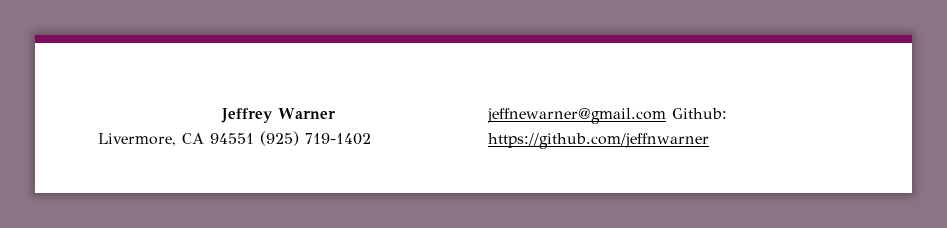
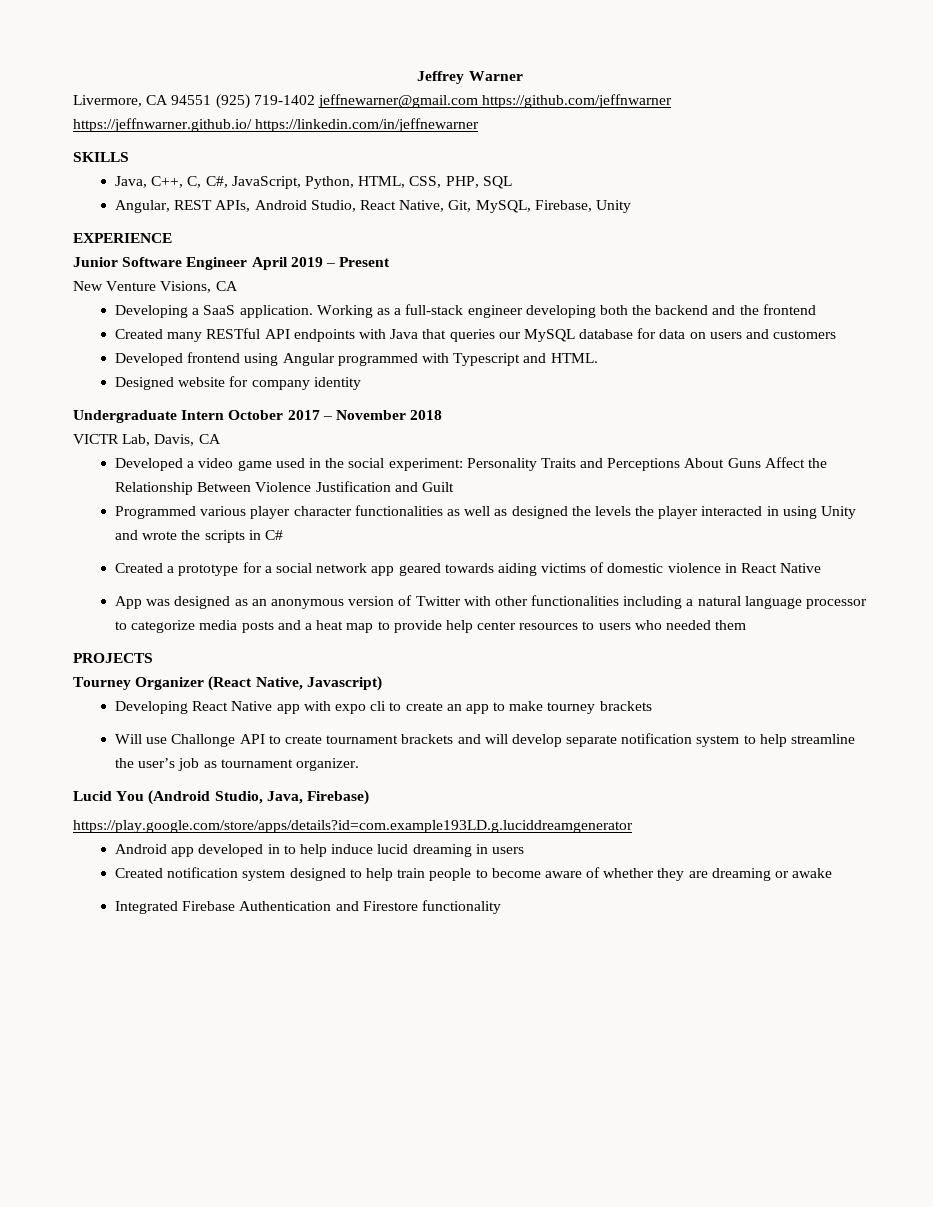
[672,108,727,119] Github: -> (478, 101) none
(709, 141) none -> [73,118,480,132] [73,152,129,162] [115,176,512,189] [115,200,631,213] [73,233,172,243] [73,257,391,270] [73,281,238,293] [115,304,816,318] [115,328,837,342] [115,352,598,366] [115,376,361,390] [73,410,443,423] [73,434,221,446] [115,457,827,471] [115,481,454,495] [115,505,856,519] [115,530,283,543] [115,562,822,576] [115,595,867,609] [115,620,747,633] [73,653,153,663] [73,676,382,691] [115,701,652,714] [115,733,855,747] [115,758,359,771] [73,790,369,805] [73,820,633,833] [115,844,524,857] [115,867,833,881] [115,900,501,914] // https://jeffnwarner.github.io/ https://linkedin.com/in/jeffnewarner // SKILLS // Java, C++, C, C#, JavaScript, Python, HTML, CSS, PHP, SQL // Angular, REST APIs, Android Studio, React Native, Git, MySQL, Firebase, Unity // EXPERIENCE // Junior Software Engineer April 2019 – Present // New Venture Visions, CA // Developing a SaaS application. Working as a full-stack engineer developing both the backend and the frontend // Created many RESTful API endpoints with Java that queries our MySQL database for data on users and customers // Developed frontend using Angular programmed with Typescript and HTML. // Designed website for company identity // Undergraduate Intern October 2017 – November 2018 // VICTR Lab, Davis, CA // Developed a video game used in the social experiment: Personality Traits and Perceptions About Guns Affect the Relationship Between Violence Justification and Guilt // Programmed various player character functionalities as well as designed the levels the player interacted in using Unity and wrote the scripts in C# // Created a prototype for a social network app geared towards aiding victims of domestic violence in React Native // App was designed as an anonymous version of Twitter with other functionalities including a natural language processor to categorize media posts and a heat map to provide help center resources to users who needed them // PROJECTS // Tourney Organizer (React Native, Javascript) // Developing React Native app with expo cli to create an app to make tourney brackets // Will use Challonge API to create tournament brackets and will develop separate notification system to help streamline the user’s job as tournament organizer. // Lucid You (Android Studio, Java, Firebase) // https://play.google.com/store/apps/details?id=com.example193LD.g.luciddreamgenerator // Android app developed in to help induce lucid dreaming in users // Created notification system designed to help train people to become aware of whether they are dreaming or awake // Integrated Firebase Authentication and Firestore functionality

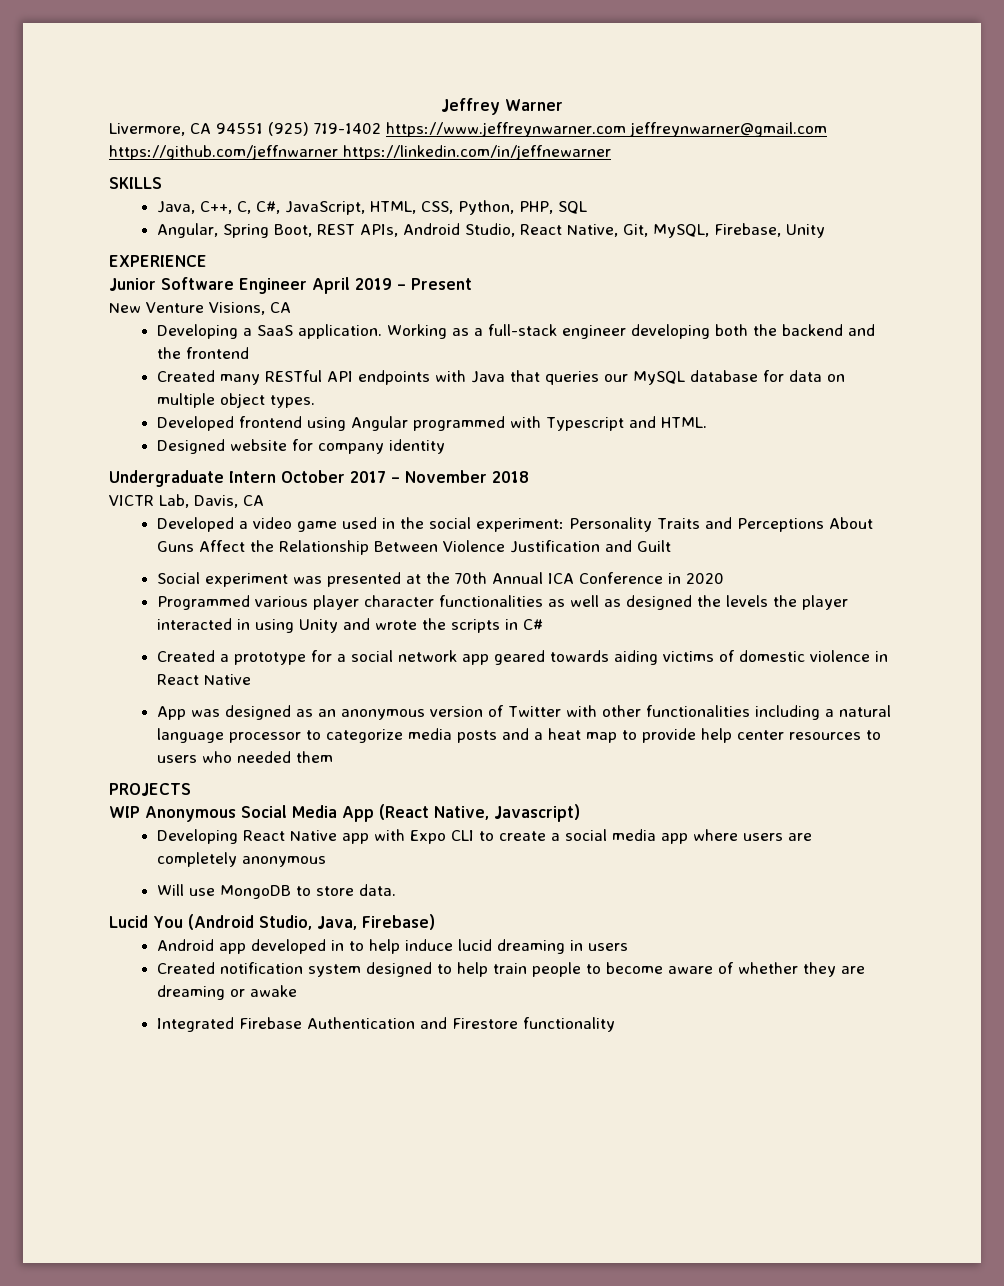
[317,94,478,108] jeffnewarner@gmail.com -> [386,122,827,137] https://www.jeffreynwarner.com jeffreynwarner@gmail.com
[73,118,252,132] // https://jeffnwarner.github.io/ -> (338, 152) none
[304,176,354,189] Python, -> (366, 208) none
(442, 182) none -> [458,200,515,215] Python,
(171, 206) none -> [223,224,313,238] Spring Boot,
[709,329,837,339] users and customers -> [157,393,316,408] multiple object types.
(454, 487) none -> [157,572,725,587] // Social experiment was presented at the 70th Annual ICA Conference in 2020
[73,677,205,690] Tourney Organizer -> [109,805,374,822] WIP Anonymous Social Media App
[334,701,652,714] [115,733,855,747] [115,758,359,771] expo cli to create an app to make tourney brackets // Will use Challonge API to create tournament brackets and will develop separate notification system to help streamline the user’s job as tournament organizer. -> [410,829,813,844] [157,852,327,867] [157,884,397,899] Expo CLI to create a social media app where users are completely anonymous // Will use MongoDB to store data.
[73,820,633,833] // https://play.google.com/store/apps/details?id=com.example193LD.g.luciddreamgenerator -> (435, 922) none

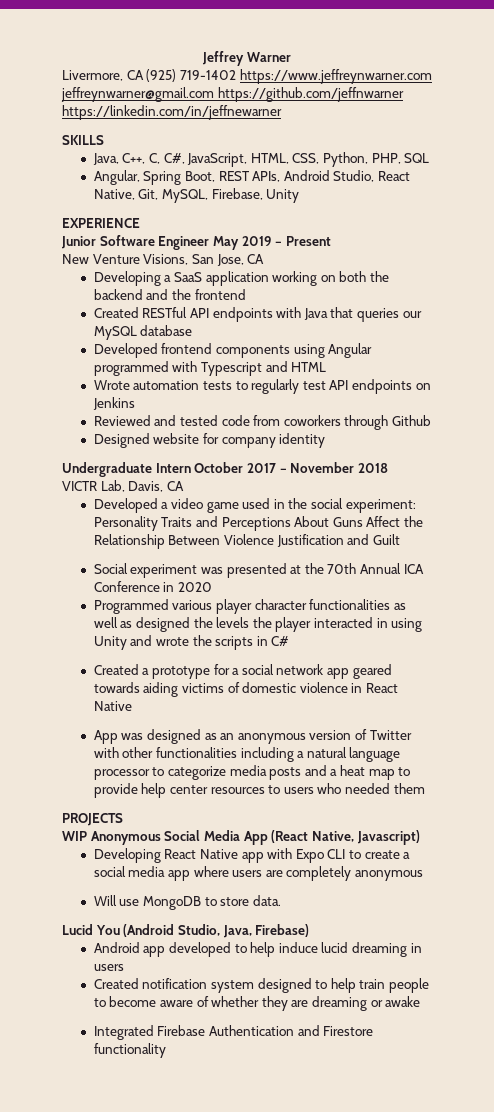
[216,123,263,134] 94551 -> (144, 75) none
[312,277,350,294] April -> [212,236,239,250] May
(265, 308) none -> [191,254,244,266] San Jose,
[298,324,711,339] application. Working as a full-stack engineer developing -> [205,271,336,286] application working on
[220,374,261,385] many -> (139, 312) none
[763,370,846,382] [157,393,316,408] for data on multiple object types. -> (193, 330) none
(303, 422) none -> [215,345,290,358] components
[661,417,708,428] HTML. -> [291,362,327,372] [93,379,431,394] [92,397,135,410] [93,415,432,430] HTML // Wrote automation tests to regularly test API endpoints on Jenkins // Reviewed and tested code from coworkers through Github
[331,940,345,951] in -> (231, 949) none

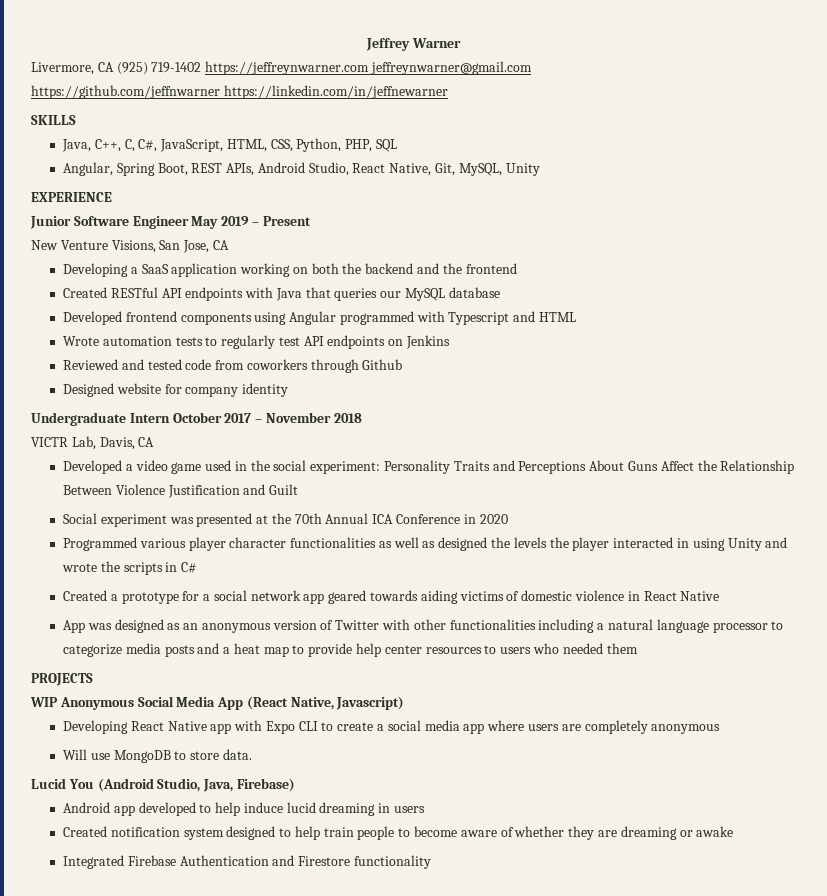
[239,69,432,84] https://www.jeffreynwarner.com -> [205,61,370,75] https://jeffreynwarner.com
(214, 94) none -> (532, 68) //
[211,188,263,200] Firebase, -> (502, 169) none

